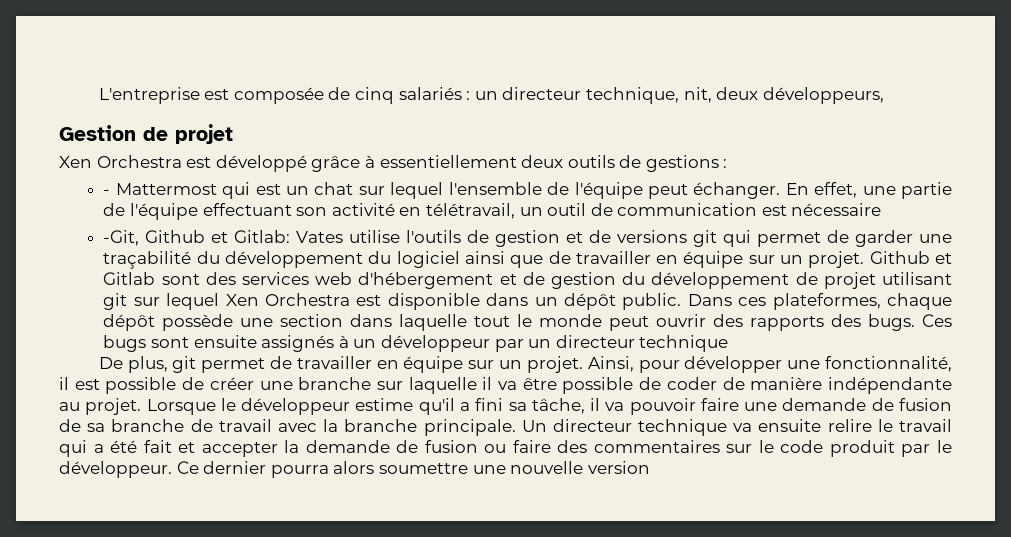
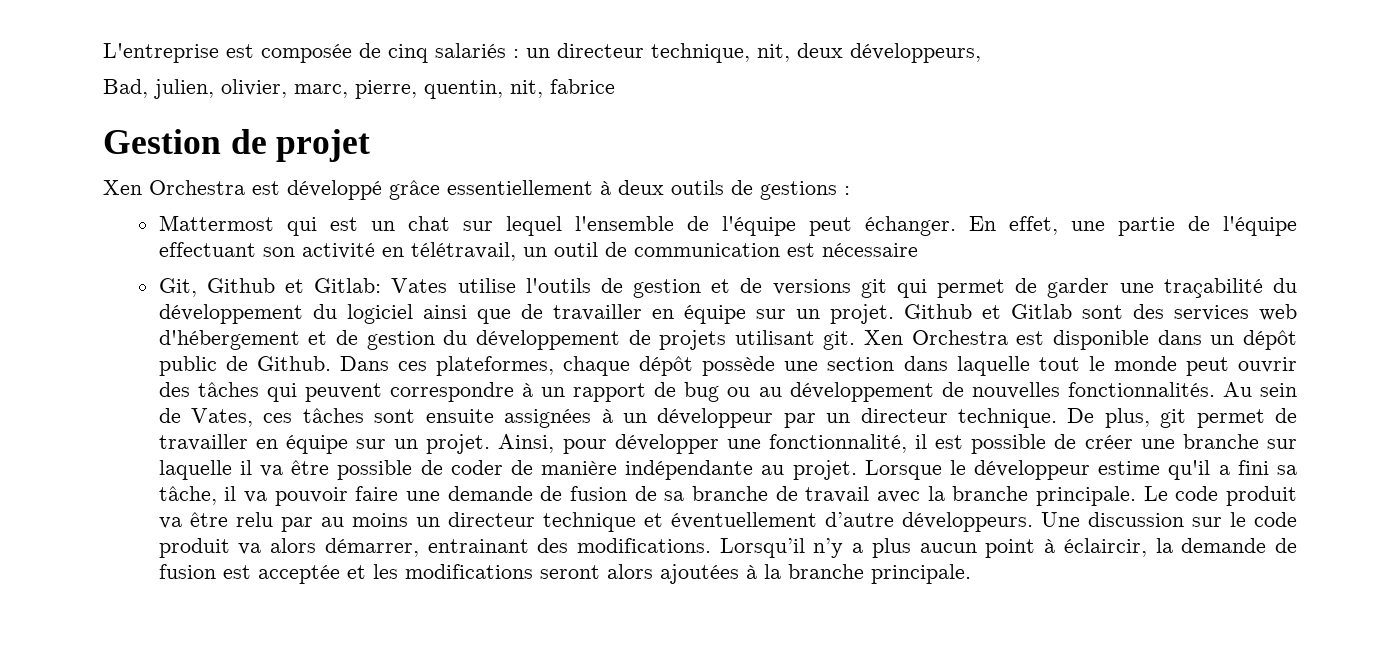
(884, 95) none -> [103,79,615,99] // Bad, julien, olivier, marc, pierre, quentin, nit, fabrice
[364,155,517,168] à essentiellement -> [447,180,611,195] essentiellement à
[103,189,111,195] - -> (850, 190) none
[103,230,140,246] -Git, -> [158,278,197,297] Git,
[823,272,952,289] [103,293,220,310] projet utilisant git sur lequel -> [659,330,856,350] projets utilisant git.
[622,293,682,310] public. -> [158,356,331,376] public de Github.
[750,314,953,331] [103,335,147,352] rapports des bugs. Ces bugs -> [197,382,1297,402] [158,408,364,427] tâches qui peuvent correspondre à un rapport de bug ou au développement de nouvelles fonctionnalités. Au sein de Vates, ces tâches
[261,335,335,352] assignés -> [504,409,592,428] assignées
[639,335,729,352] technique // -> [957,408,1057,428] technique.
[521,419,952,436] [59,440,952,457] [59,461,650,478] Un directeur technique va ensuite relire le travail qui a été fait et accepter la demande de fusion ou faire des commentaires sur le code produit par le développeur. Ce dernier pourra alors soumettre une nouvelle version -> [1143,486,1297,506] [158,512,1298,532] [158,538,1298,558] [158,564,971,584] Le code produit va être relu par au moins un directeur technique et éventuellement d’autre développeurs. Une discussion sur le code produit va alors démarrer, entrainant des modifications. Lorsqu’il n’y a plus aucun point à éclaircir, la demande de fusion est acceptée et les modifications seront alors ajoutées à la branche principale.

